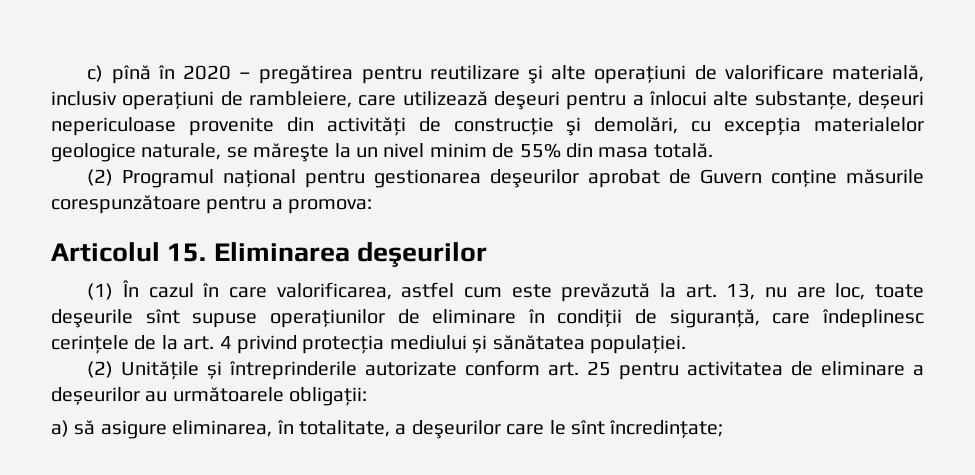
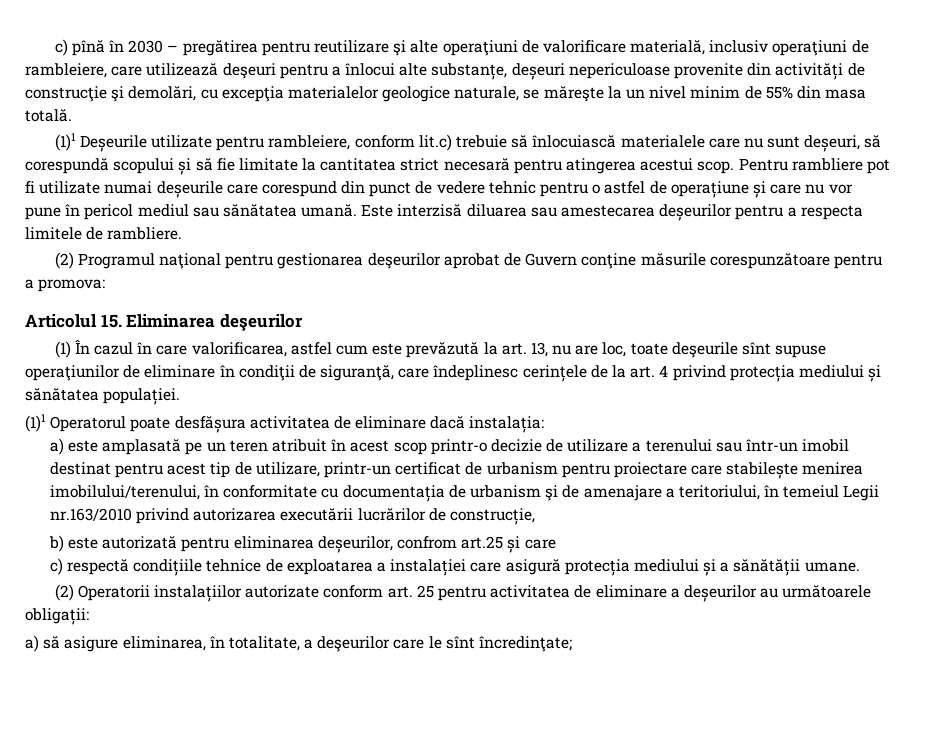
[182,65,231,80] 2020 -> [128,40,164,53] 2030
(713, 150) none -> [54,133,882,152] [25,158,890,175] [25,181,853,198] [25,204,863,221] [25,227,183,240] // (1)1 Deșeurile utilizate pentru rambleiere, conform lit.c) trebuie să înlocuiască materialele care nu sunt deșeuri, să corespundă scopului și să fie limitate la cantitatea strict necesară pentru atingerea acestui scop. Pentru rambliere pot fi utilizate numai deșeurile care corespund din punct de vedere tehnic pentru o astfel de operațiune și care nu vor pune în pericol mediul sau sănătatea umană. Este interzisă diluarea sau amestecarea deșeurilor pentru a respecta limitele de rambliere.
[87,361,358,380] (2) Unitățile și întreprinderile -> [25,414,545,433] [49,438,850,455] [49,462,864,479] [49,485,880,502] [49,508,535,525] [48,535,556,553] [49,558,860,576] [54,584,243,602] (1)1 Operatorul poate desfășura activitatea de eliminare dacă instalația: // a) este amplasată pe un teren atribuit în acest scop printr-o decizie de utilizare a terenului sau într-un imobil destinat pentru acest tip de utilizare, printr-un certificat de urbanism pentru proiectare care stabilește menirea imobilului/terenului, în conformitate cu documentația de urbanism şi de amenajare a teritoriului, în temeiul Legii nr.163/2010 privind autorizarea executării lucrărilor de construcție, // b) este autorizată pentru eliminarea deșeurilor, confrom art.25 și care // c) respectă condițiile tehnice de exploatarea a instalației care asigură protecția mediului și a sănătății umane. // (2) Operatorii instalațiilor

